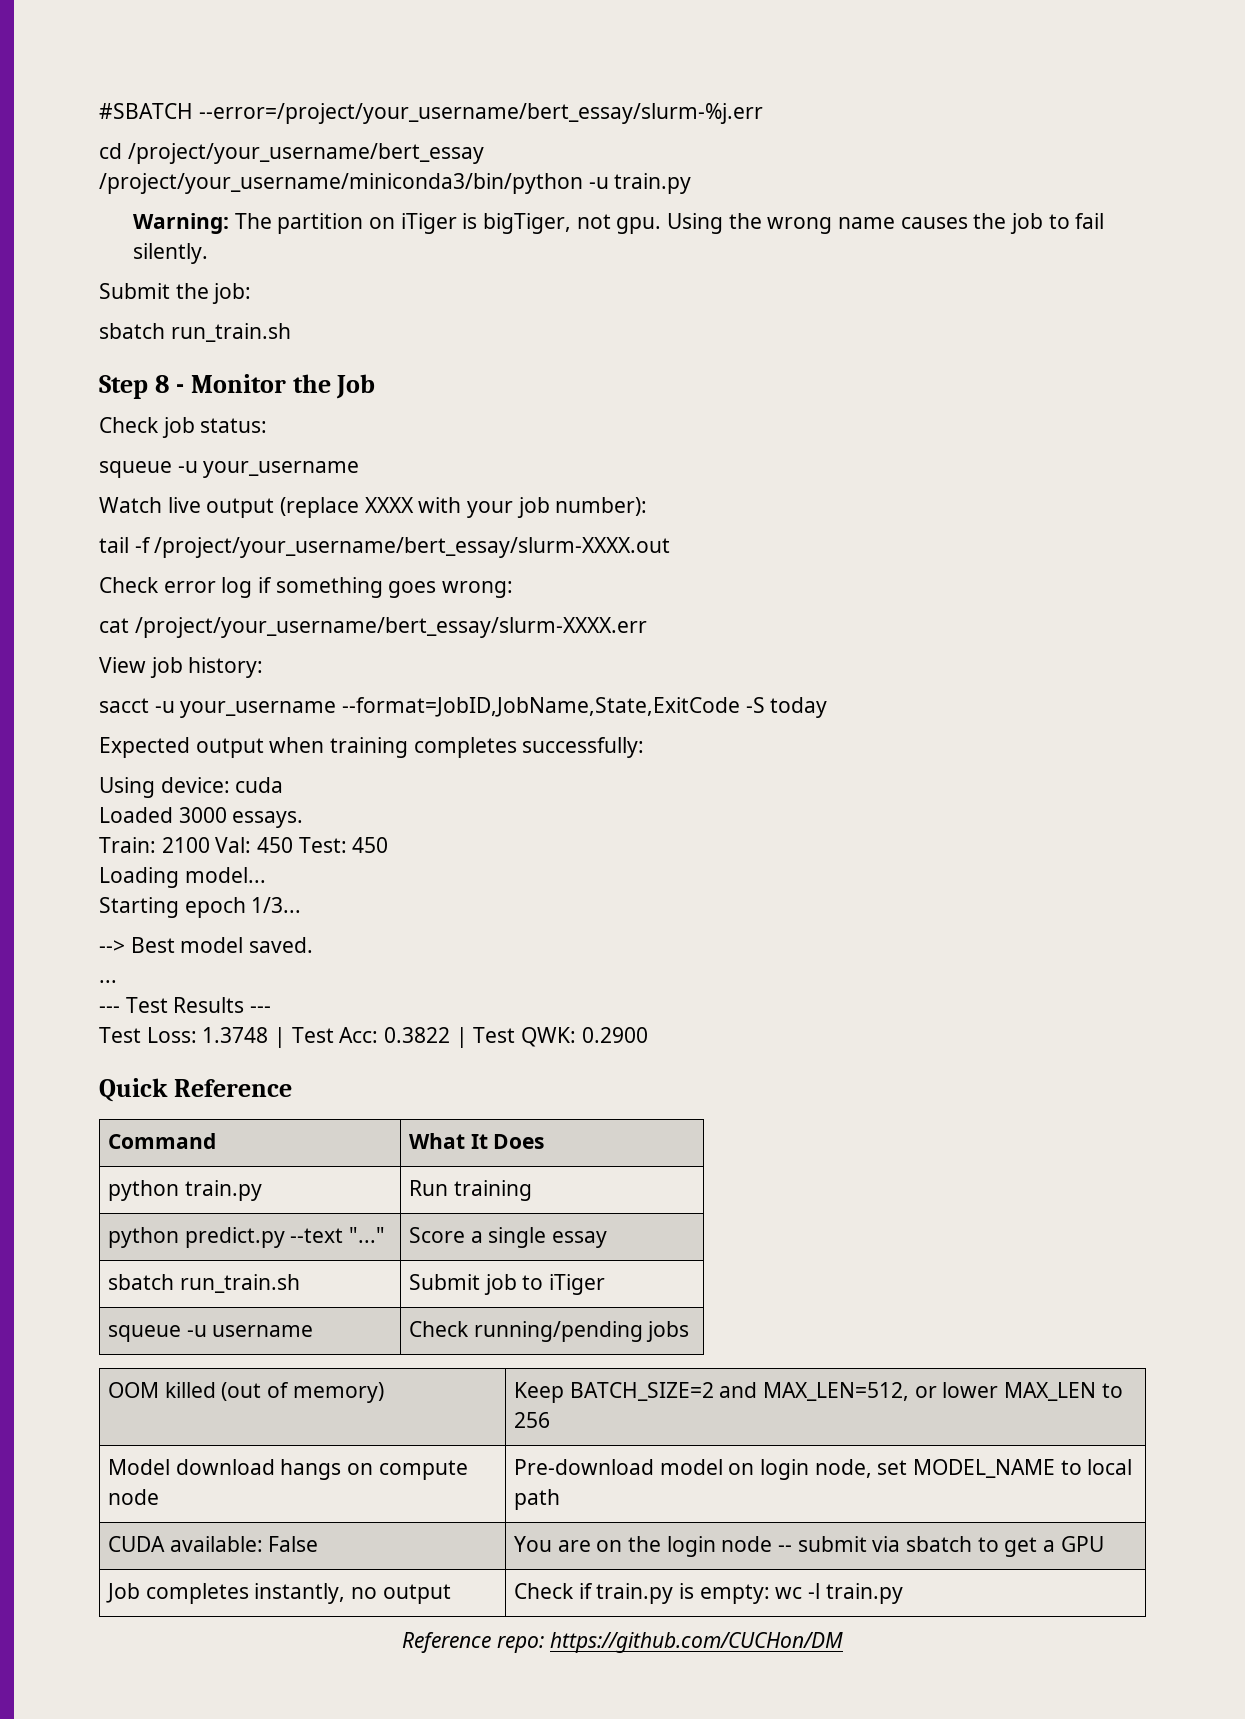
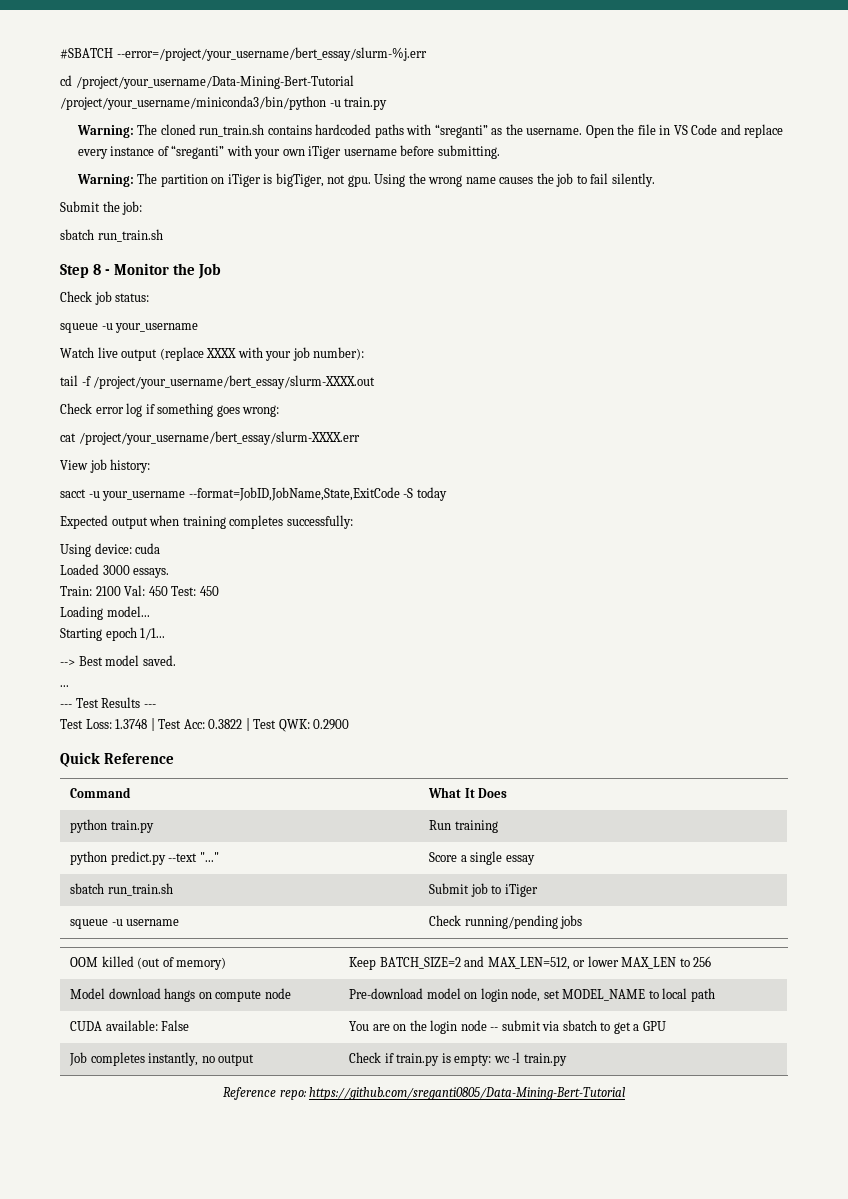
[127,143,484,164] /project/your_username/bert_essay -> [75,75,354,89] /project/your_username/Data-Mining-Bert-Tutorial
(692, 183) none -> [76,124,784,138] [77,145,500,159] // Warning: The cloned run_train.sh contains hardcoded paths with “sreganti” as the username. Open the file in VS Code and replace every instance of “sreganti” with your own iTiger username before submitting.
[251,897,302,913] 1/3... -> [140,628,166,640] 1/1...
[549,1632,843,1653] https://github.com/CUCHon/DM -> [309,1087,626,1100] https://github.com/sreganti0805/Data-Mining-Bert-Tutorial

